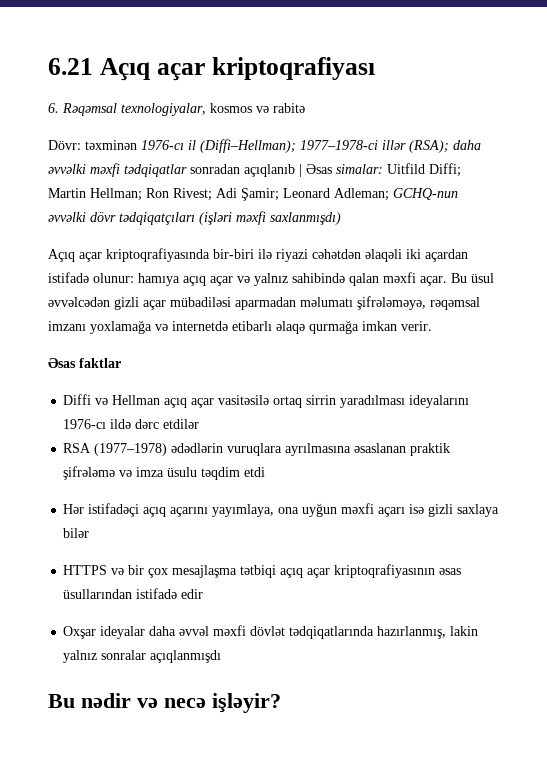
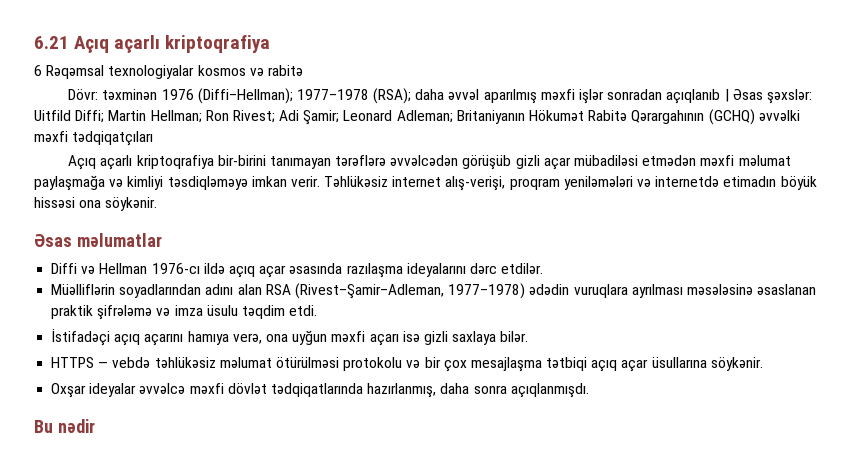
[156,57,375,81] [48,103,206,116] açar kriptoqrafiyası // 6. Rəqəmsal texnologiyalar, -> [114,35,271,53] [34,65,195,79] açarlı kriptoqrafiya // 6 Rəqəmsal texnologiyalar
[141,139,481,153] [48,163,187,177] 1976-cı il (Diffi–Hellman); 1977–1978-ci illər (RSA); daha əvvəlki məxfi tədqiqatlar -> [161,88,604,104] 1976 (Diffi–Hellman); 1977–1978 (RSA); daha əvvəl aparılmış məxfi işlər
[336,164,383,174] simalar: -> [766,89,812,104] şəxslər:
[393,188,458,200] [48,211,341,225] [48,248,468,262] [48,272,494,286] [48,296,480,310] [48,320,432,334] [48,358,121,368] GCHQ-nun əvvəlki dövr tədqiqatçıları (işləri məxfi saxlanmışdı) // Açıq açar kriptoqrafiyasında bir-biri ilə riyazi cəhətdən əlaqəli iki açardan istifadə olunur: hamıya açıq açar və yalnız sahibində qalan məxfi açar. Bu üsul əvvəlcədən gizli açar mübadiləsi aparmadan məlumatı şifrələməyə, rəqəmsal imzanı yoxlamağa və internetdə etibarlı əlaqə qurmağa imkan verir. // Əsas faktlar -> [456,109,800,125] [34,131,154,146] [68,155,791,170] [34,175,817,191] [34,197,158,211] [34,233,162,247] Britaniyanın Hökumət Rabitə Qərargahının (GCHQ) əvvəlki məxfi tədqiqatçıları // Açıq açarlı kriptoqrafiya bir-birini tanımayan tərəflərə əvvəlcədən görüşüb gizli açar mübadiləsi etmədən məxfi məlumat paylaşmağa və kimliyi təsdiqləməyə imkan verir. Təhlükəsiz internet alış-verişi, proqram yeniləmələri və internetdə etimadın böyük hissəsi ona söykənir. // Əsas məlumatlar
[164,395,470,408] [63,419,200,429] [63,443,352,456] açıq açar vasitəsilə ortaq sirrin yaradılması ideyalarını 1976-cı ildə dərc etdilər // RSA (1977–1978) ədədlərin vuruqlara ayrılmasına -> [151,263,544,278] [51,283,753,299] 1976-cı ildə açıq açar əsasında razılaşma ideyalarını dərc etdilər. // Müəlliflərin soyadlarından adını alan RSA (Rivest–Şamir–Adleman, 1977–1978) ədədin vuruqlara ayrılması məsələsinə
[244,467,266,477] [63,503,275,517] etdi // Hər istifadəçi açıq açarını yayımlaya, -> [289,305,318,316] [51,328,262,346] etdi. // İstifadəçi açıq açarını hamıya verə,
[63,528,90,538] bilər -> [500,331,529,342] bilər.
(108, 570) none -> [98,357,403,371] — vebdə təhlükəsiz məlumat ötürülməsi protokolu
[334,564,462,578] [63,588,204,599] kriptoqrafiyasının əsas üsullarından istifadə edir -> [651,357,763,371] üsullarına söykənir.
[149,626,210,636] daha əvvəl -> [139,383,186,394] əvvəlcə
[450,626,479,636] [63,650,222,663] lakin yalnız sonralar açıqlanmışdı -> [440,383,589,398] daha sonra açıqlanmışdı.
[137,693,281,713] və necə işləyir? -> (95, 426) none

